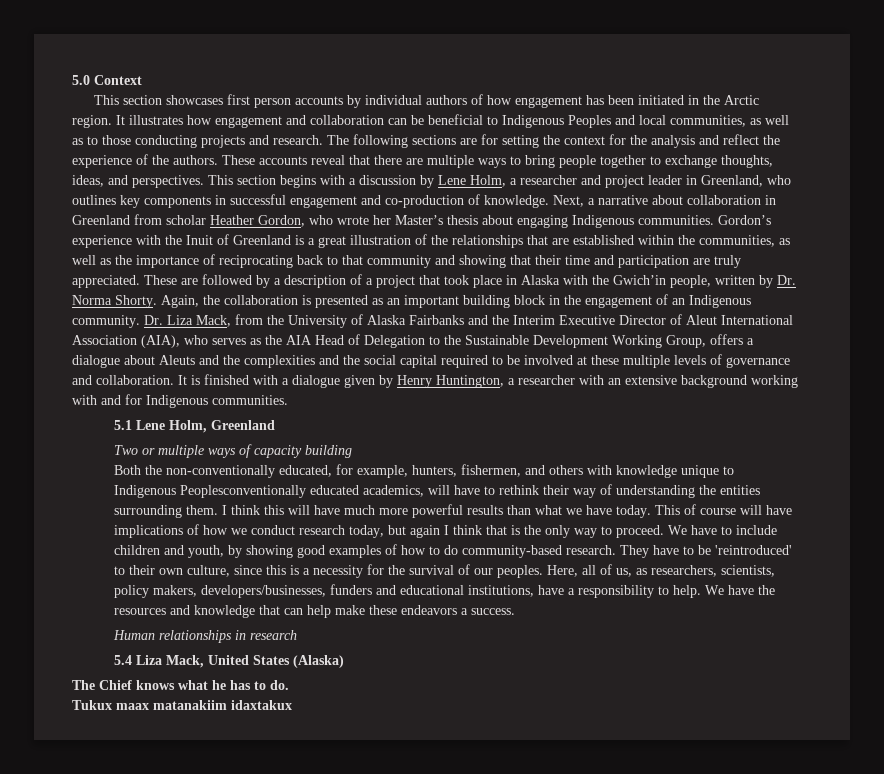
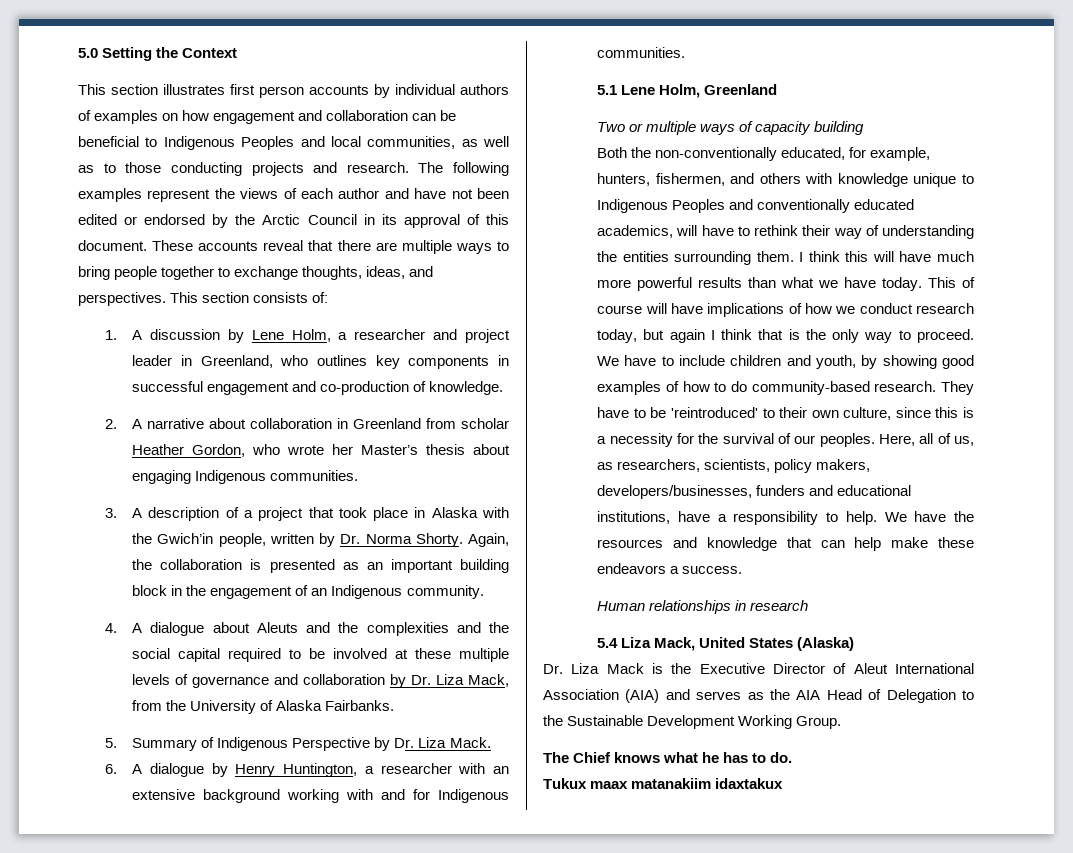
(90, 80) none -> [102,47,179,61] Setting the
[166,95,224,105] showcases -> [163,84,225,95] illustrates
[487,95,760,108] [72,115,183,128] how engagement has been initiated in the Arctic region. It illustrates -> [94,110,179,124] examples on
[412,134,780,148] [72,154,218,168] sections are for setting the context for the analysis and reflect the experience of the authors. -> [78,188,509,202] [78,214,509,228] [78,240,147,251] examples represent the views of each author and have not been edited or endorsed by the Arctic Council in its approval of this document.
[280,175,356,188] begins with a -> [253,292,329,303] [105,330,143,340] consists of: // 1. A
[553,195,595,207] Next, a -> [105,419,143,429] // 2. A
[718,215,771,225] [72,234,790,248] [72,254,741,268] [72,274,281,288] Gordon’s experience with the Inuit of Greenland is a great illustration of the relationships that are established within the communities, as well as the importance of reciprocating back to that community and showing that their time and participation are truly appreciated. These are followed by a -> [105,508,143,518] // 3. A
[144,314,793,328] [72,334,754,348] Dr. Liza Mack, from the University of Alaska Fairbanks and the Interim Executive Director of Aleut International Association (AIA), who serves as the AIA Head of Delegation to the Sustainable Development Working Group, offers a -> [105,623,143,633] // 4. A
[96,374,375,388] collaboration. It is finished with a dialogue given -> [303,674,509,688] [132,700,395,714] [105,737,491,751] [105,763,204,777] collaboration by Dr. Liza Mack, from the University of Alaska Fairbanks. // 5. Summary of Indigenous Perspective by Dr. Liza Mack. // 6. A dialogue
[180,485,307,498] Peoplesconventionally -> [672,199,851,213] Peoples and conventionally
(345, 661) none -> [543,663,974,674] [543,689,974,703] [543,715,842,729] // Dr. Liza Mack is the Executive Director of Aleut International Association (AIA) and serves as the AIA Head of Delegation to the Sustainable Development Working Group.

